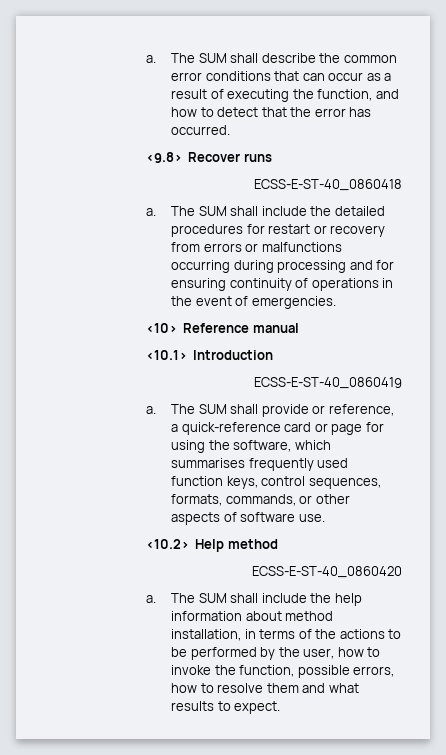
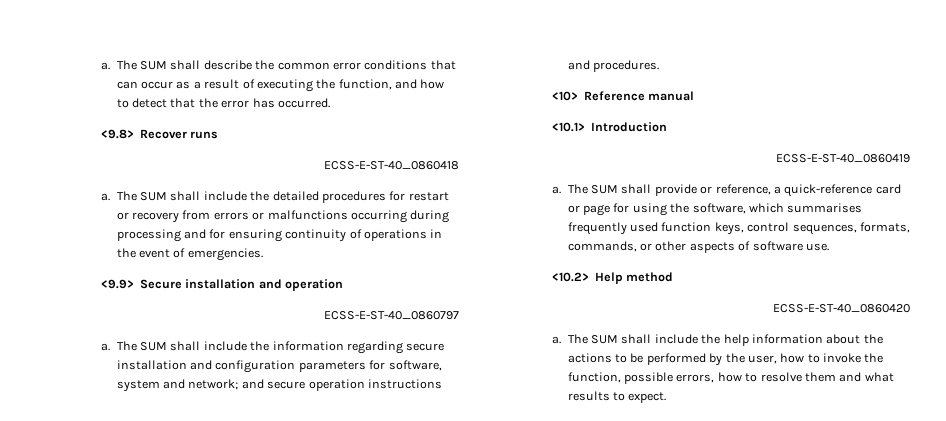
(336, 302) none -> [100,279,343,291] [324,311,459,320] [100,341,445,354] [116,360,442,373] [116,379,442,392] [567,60,660,72] // <9.9> Secure installation and operation // ECSS-E-ST-40_0860797 // a. The SUM shall include the information regarding secure installation and configuration parameters for software, system and network; and secure operation instructions and procedures.
[285,611,334,621] [171,629,312,641] method installation, in terms of -> (861, 339) none

